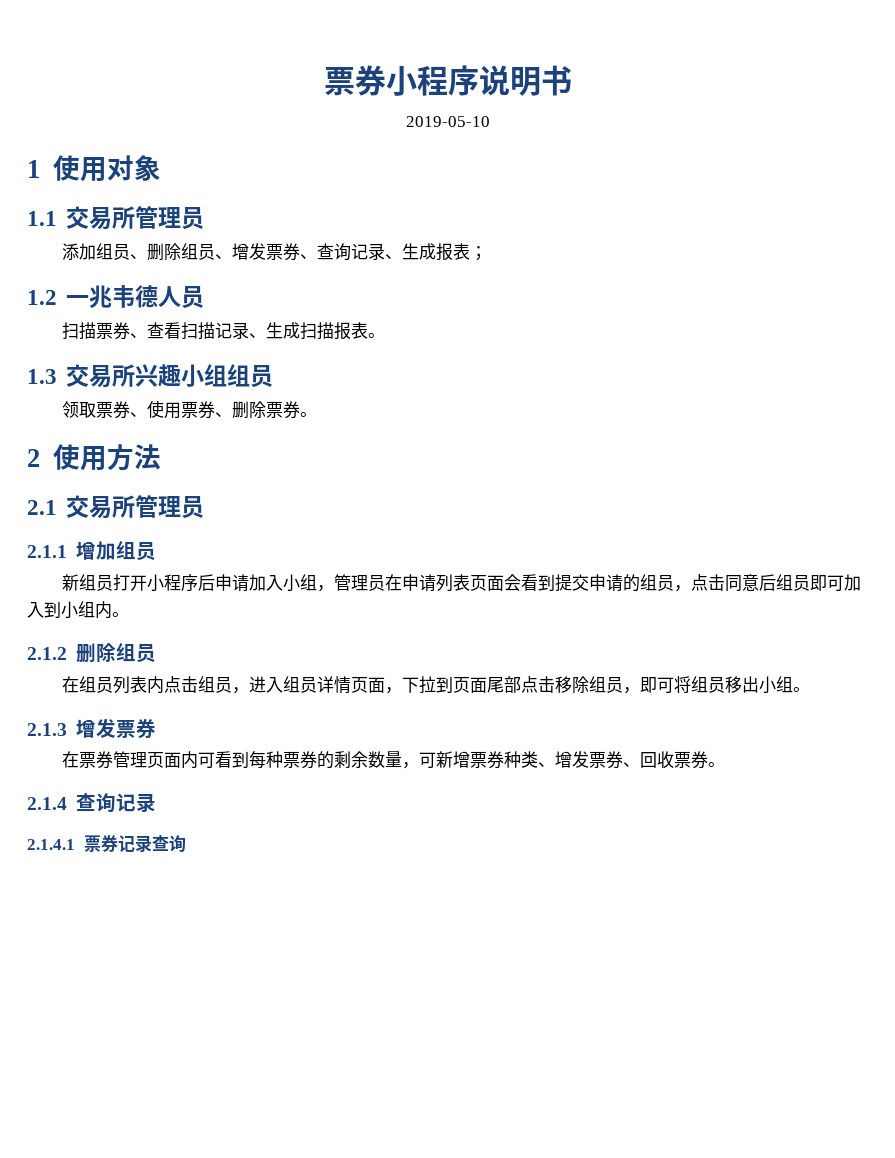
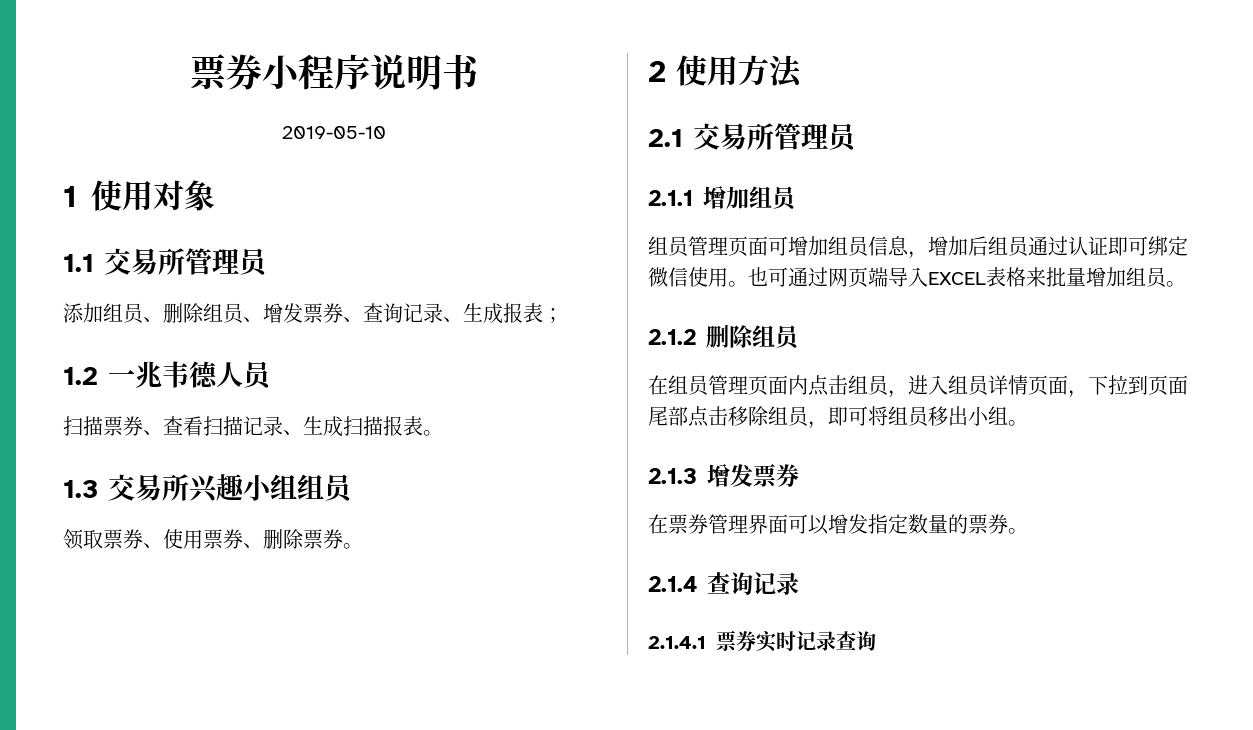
[61,574,861,592] [27,601,112,619] 新组员打开小程序后申请加入小组，管理员在申请列表页面会看到提交申请的组员，点击同意后组员即可加入到小组内 -> [648,236,1188,259] [648,267,1168,288] 组员管理页面可增加组员信息，增加后组员通过认证即可绑定微信使用。也可通过网页端导入EXCEL表格来批量增加组员
[112,676,147,694] 列表 -> [708,375,788,395] 管理页面
[146,751,674,769] 页面内可看到每种票券的剩余数量，可新增票券种类、增发票券、回收 -> [748,514,968,535] 界面可以增发指定数量的
(118, 843) none -> [756,631,796,652] 实时

